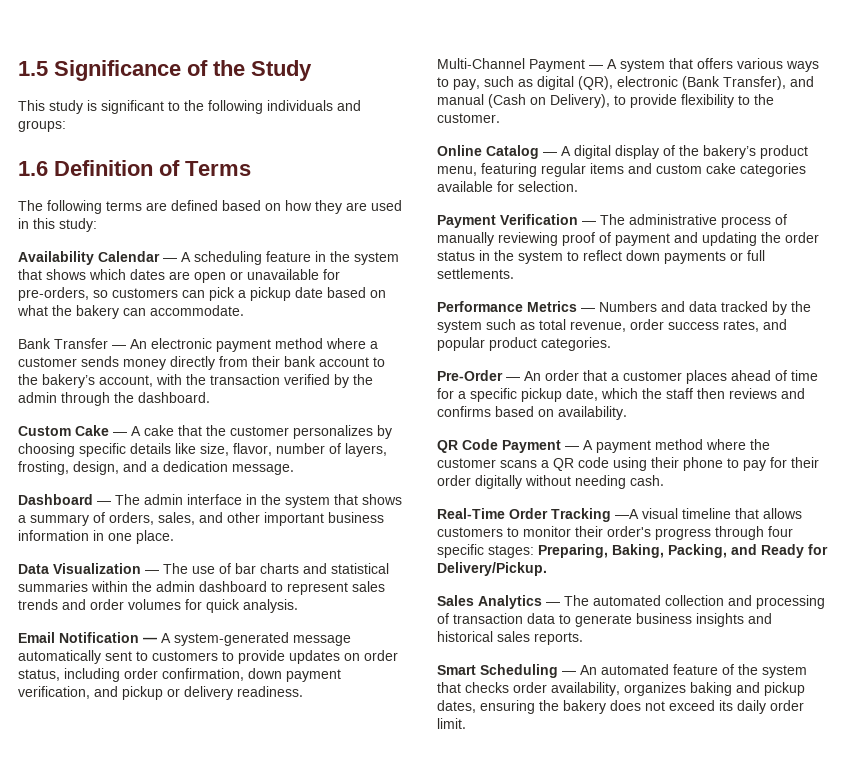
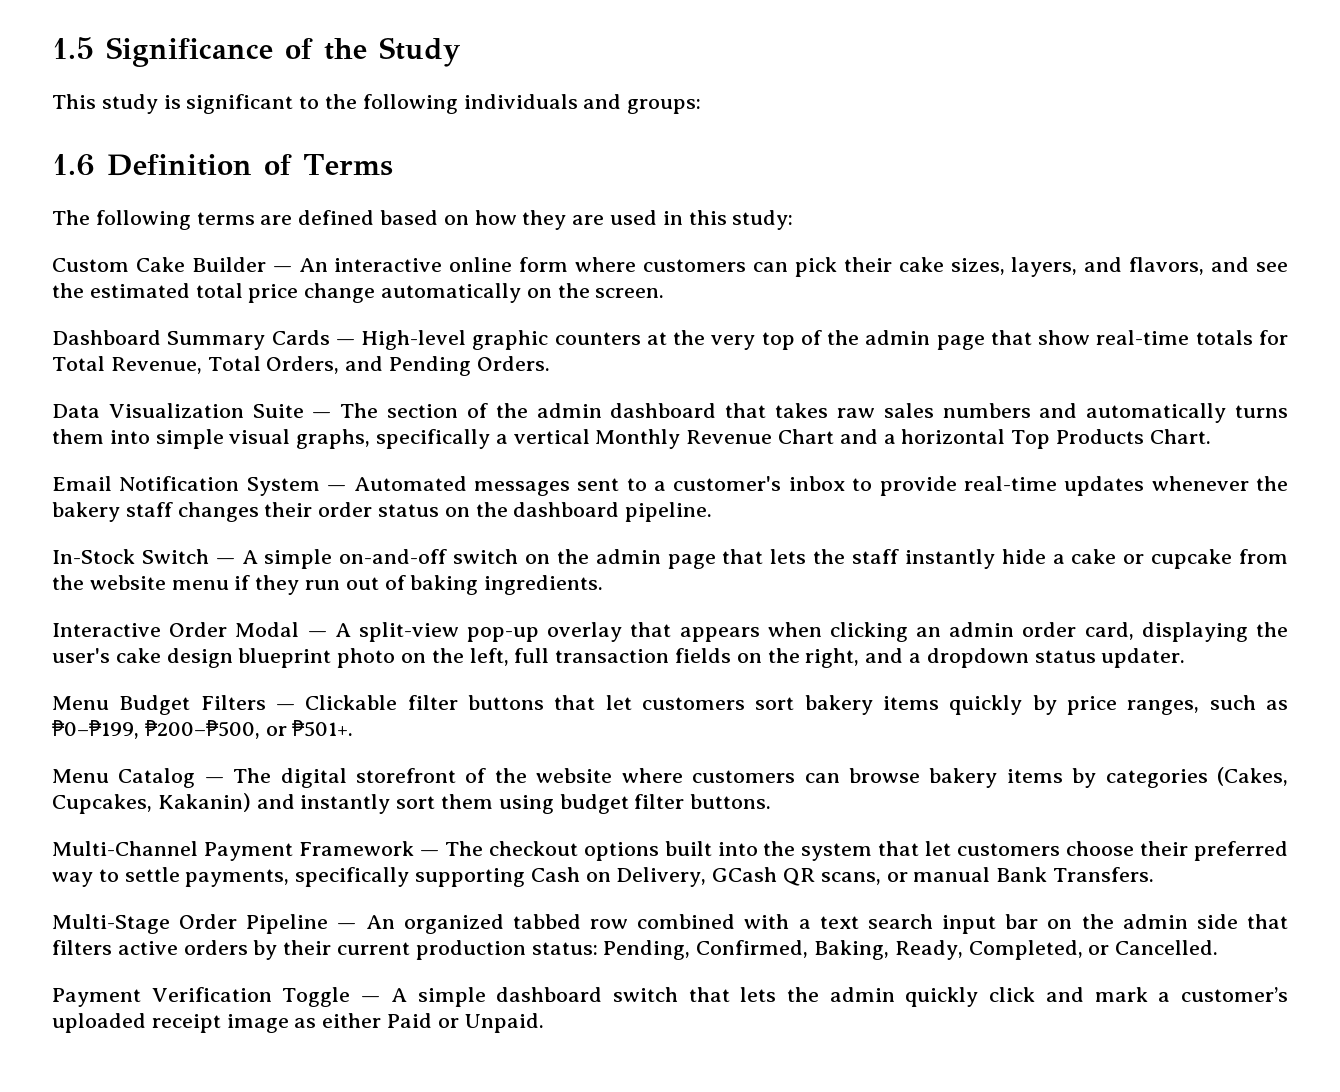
[18,251,399,265] [18,269,340,283] [18,287,386,301] [17,305,244,319] [18,338,378,352] [18,356,385,370] [18,374,373,388] [18,392,210,406] [18,425,392,439] [18,443,387,457] [18,461,294,475] [18,494,402,508] [18,512,384,526] [18,530,174,544] [18,563,389,574] [18,581,385,595] [18,599,298,613] [18,632,351,646] [18,650,398,664] [18,668,341,682] [18,686,303,700] [437,58,819,72] [437,76,814,90] [437,94,774,108] [437,113,500,123] [437,145,808,159] [437,163,806,177] [437,181,578,192] [437,214,787,228] [437,232,819,246] [437,250,765,264] [437,268,514,279] [437,301,811,315] [437,319,787,333] [437,337,611,351] [437,370,818,384] [437,388,805,402] [437,406,627,420] [437,439,770,453] [437,457,819,471] [437,475,664,489] [437,508,802,522] [437,526,793,540] [437,544,828,558] [437,562,547,576] [437,595,825,609] [437,613,772,627] [437,631,583,645] [437,664,807,678] [437,682,805,696] [437,700,804,714] [437,718,466,729] Availability Calendar — A scheduling feature in the system that shows which dates are open or unavailable for pre-orders, so customers can pick a pickup date based on what the bakery can accommodate. // Bank Transfer — An electronic payment method where a customer sends money directly from their bank account to the bakery’s account, with the transaction verified by the admin through the dashboard. // Custom Cake — A cake that the customer personalizes by choosing specific details like size, flavor, number of layers, frosting, design, and a dedication message. // Dashboard — The admin interface in the system that shows a summary of orders, sales, and other important business information in one place. // Data Visualization — The use of bar charts and statistical summaries within the admin dashboard to represent sales trends and order volumes for quick analysis. // Email Notification — A system-generated message automatically sent to customers to provide updates on order status, including order confirmation, down payment verification, and pickup or delivery readiness. // Multi-Channel Payment — A system that offers various ways to pay, such as digital (QR), electronic (Bank Transfer), and manual (Cash on Delivery), to provide flexibility to the customer. // Online Catalog — A digital display of the bakery’s product menu, featuring regular items and custom cake categories available for selection. // Payment Verification — The administrative process of manually reviewing proof of payment and updating the order status in the system to reflect down payments or full settlements. // Performance Metrics — Numbers and data tracked by the system such as total revenue, order success rates, and popular product categories. // Pre-Order — An order that a customer places ahead of time for a specific pickup date, which the staff then reviews and confirms based on availability. // QR Code Payment — A payment method where the customer scans a QR code using their phone to pay for their order digitally without needing cash. // Real-Time Order Tracking —A visual timeline that allows customers to monitor their order's progress through four specific stages: Preparing, Baking, Packing, and Ready for Delivery/Pickup. // Sales Analytics — The automated collection and processing of transaction data to generate business insights and historical sales reports. // Smart Scheduling — An automated feature of the system that checks order availability, organizes baking and pickup dates, ensuring the bakery does not exceed its daily order limit. -> [52,257,1288,277] [52,283,665,303] [52,330,1289,350] [52,356,550,376] [52,403,1288,423] [52,429,1211,449] [52,476,1288,496] [52,502,713,522] [52,549,1289,569] [52,575,604,595] [52,622,1288,642] [52,648,1186,668] [52,695,1288,715] [52,720,354,739] [52,767,1288,788] [52,793,772,814] [52,841,1288,861] [52,867,1155,887] [52,914,1288,934] [52,940,1219,960] [52,987,1288,1007] [52,1013,544,1033] Custom Cake Builder — An interactive online form where customers can pick their cake sizes, layers, and flavors, and see the estimated total price change automatically on the screen. // Dashboard Summary Cards — High-level graphic counters at the very top of the admin page that show real-time totals for Total Revenue, Total Orders, and Pending Orders. // Data Visualization Suite — The section of the admin dashboard that takes raw sales numbers and automatically turns them into simple visual graphs, specifically a vertical Monthly Revenue Chart and a horizontal Top Products Chart. // Email Notification System — Automated messages sent to a customer's inbox to provide real-time updates whenever the bakery staff changes their order status on the dashboard pipeline. // In-Stock Switch — A simple on-and-off switch on the admin page that lets the staff instantly hide a cake or cupcake from the website menu if they run out of baking ingredients. // Interactive Order Modal — A split-view pop-up overlay that appears when clicking an admin order card, displaying the user's cake design blueprint photo on the left, full transaction fields on the right, and a dropdown status updater. // Menu Budget Filters — Clickable filter buttons that let customers sort bakery items quickly by price ranges, such as ₱0–₱199, ₱200–₱500, or ₱501+. // Menu Catalog — The digital storefront of the website where customers can browse bakery items by categories (Cakes, Cupcakes, Kakanin) and instantly sort them using budget filter buttons. // Multi-Channel Payment Framework — The checkout options built into the system that let customers choose their preferred way to settle payments, specifically supporting Cash on Delivery, GCash QR scans, or manual Bank Transfers. // Multi-Stage Order Pipeline — An organized tabbed row combined with a text search input bar on the admin side that filters active orders by their current production status: Pending, Confirmed, Baking, Ready, Completed, or Cancelled. // Payment Verification Toggle — A simple dashboard switch that lets the admin quickly click and mark a customer’s uploaded receipt image as either Paid or Unpaid.

